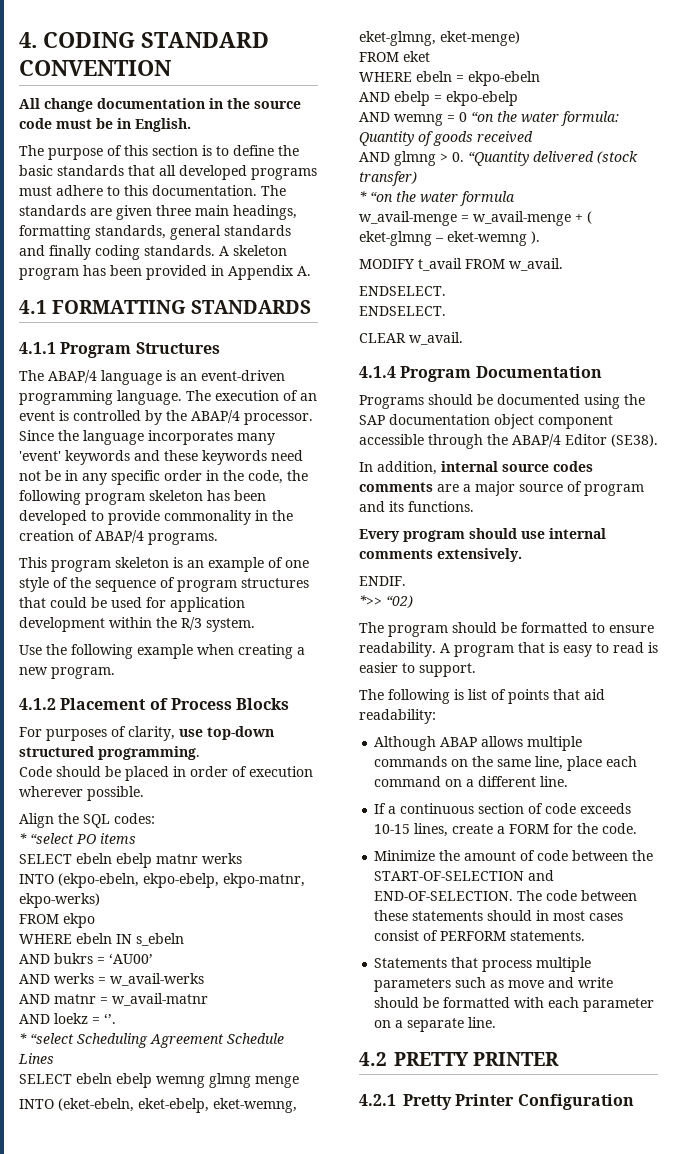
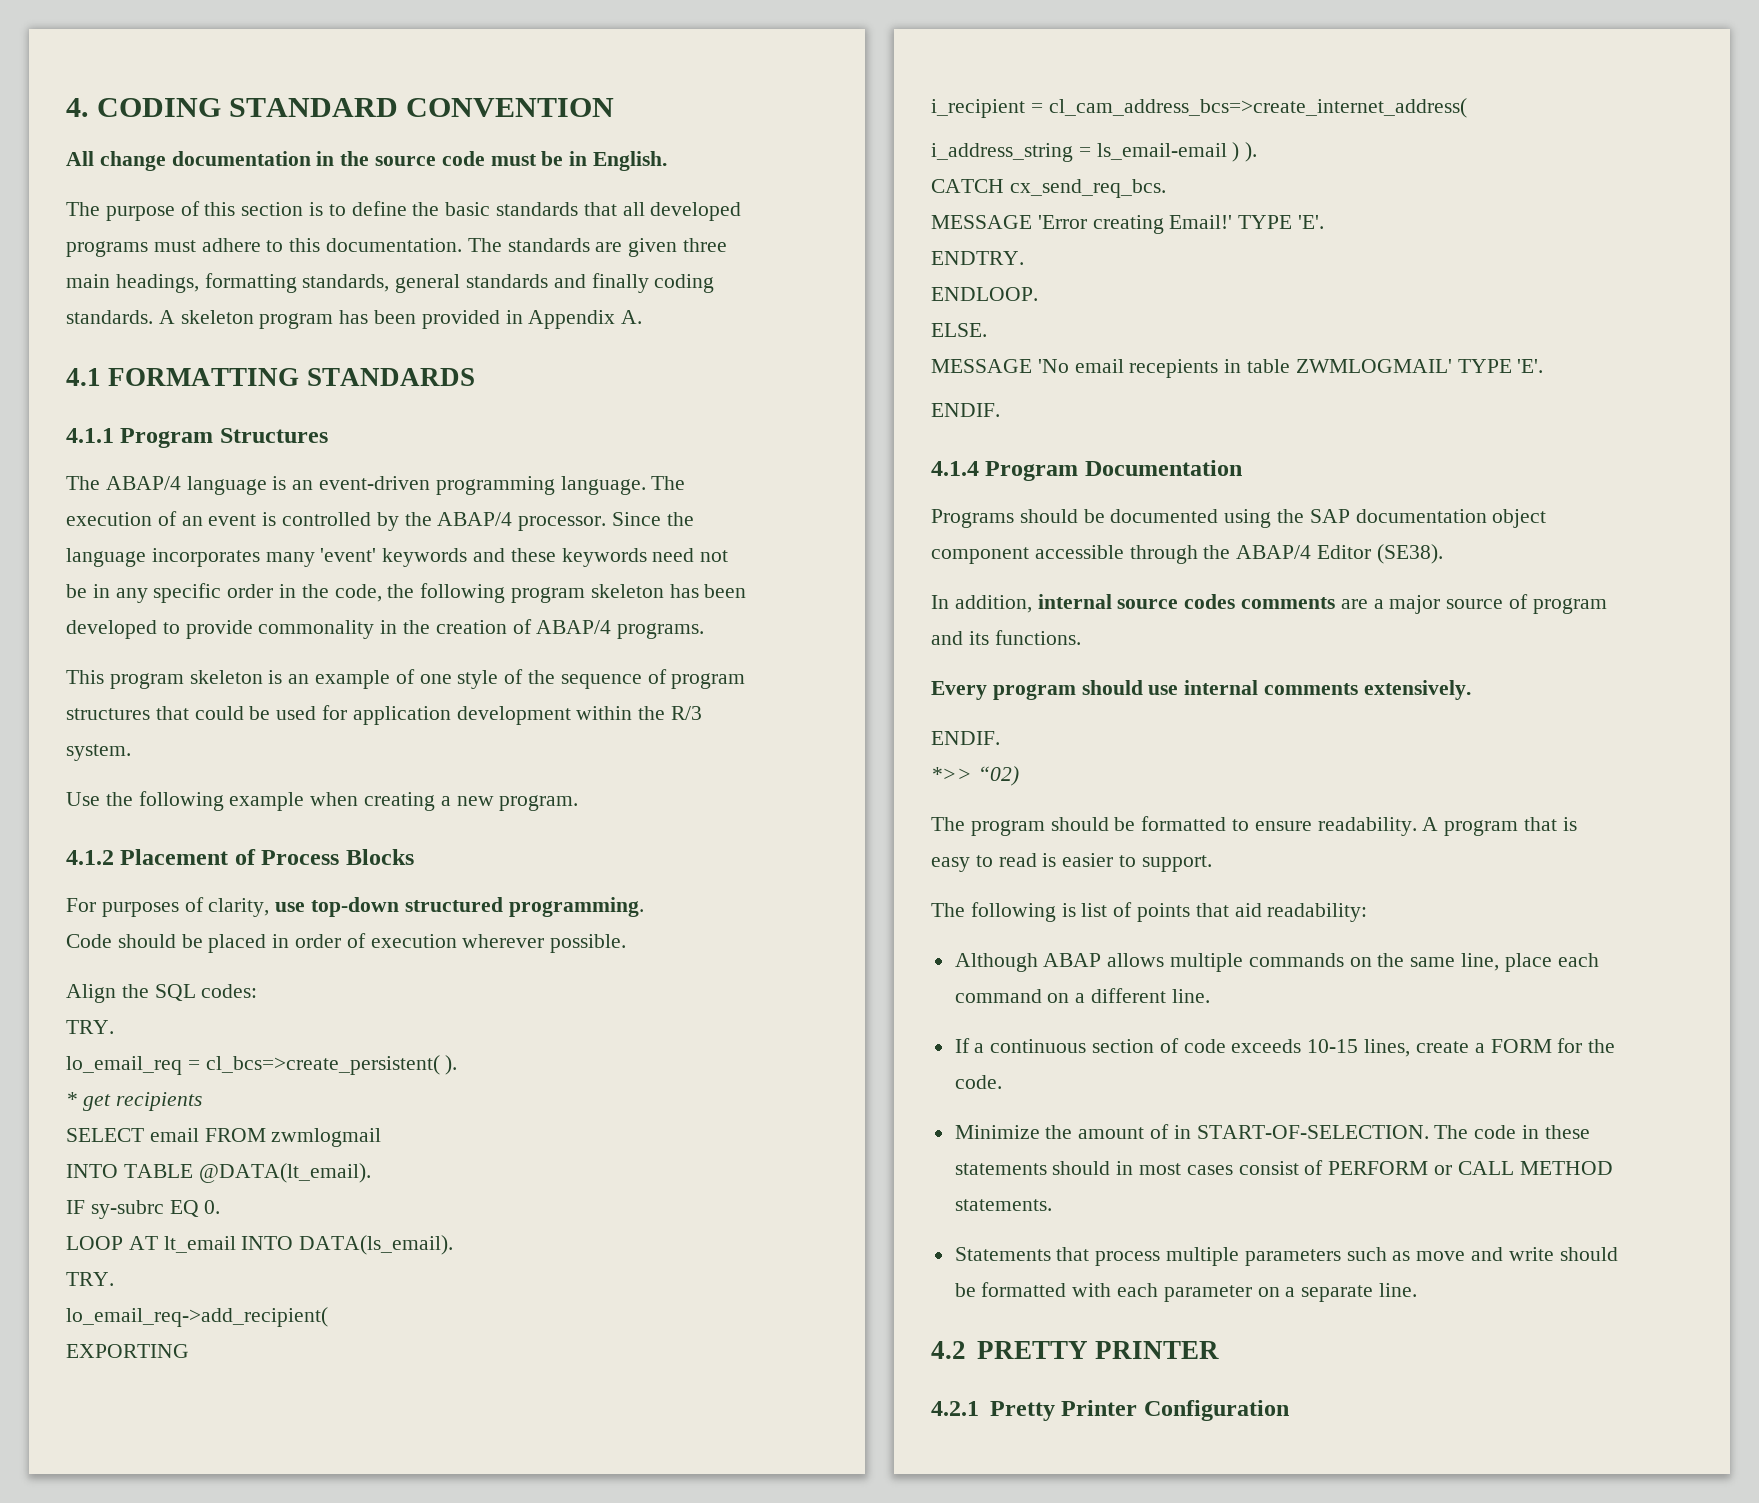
[19,833,136,844] [19,853,242,868] [19,873,305,888] [19,893,100,908] [19,913,95,928] [19,933,184,946] [19,953,153,964] [19,973,204,986] [19,993,208,1006] [19,1013,116,1024] [19,1033,284,1048] [18,1053,54,1064] [19,1073,299,1088] [19,1098,297,1113] [359,31,520,46] [359,51,430,62] [359,71,540,86] [359,91,518,106] [359,111,619,126] [359,131,533,146] [359,151,638,166] [359,171,417,186] [359,191,515,206] [359,211,592,226] [359,231,540,246] [359,258,563,271] [359,286,446,296] [359,306,446,316] [359,332,463,345] * “select PO items // SELECT ebeln ebelp matnr werks // INTO (ekpo-ebeln, ekpo-ebelp, ekpo-matnr, ekpo-werks) // FROM ekpo // WHERE ebeln IN s_ebeln // AND bukrs = ‘AU00’ // AND werks = w_avail-werks // AND matnr = w_avail-matnr // AND loekz = ‘’. // * “select Scheduling Agreement Schedule Lines // SELECT ebeln ebelp wemng glmng menge // INTO (eket-ebeln, eket-ebelp, eket-wemng, eket-glmng, eket-menge) // FROM eket // WHERE ebeln = ekpo-ebeln // AND ebelp = ekpo-ebelp // AND wemng = 0 “on the water formula: Quantity of goods received // AND glmng > 0. “Quantity delivered (stock transfer) // * “on the water formula // w_avail-menge = w_avail-menge + ( eket-glmng – eket-wemng ). // MODIFY t_avail FROM w_avail. // ENDSELECT. // ENDSELECT. // CLEAR w_avail. -> [66,1020,114,1034] [66,1055,458,1075] [66,1092,202,1111] [66,1128,382,1147] [66,1163,371,1183] [66,1200,221,1219] [66,1235,454,1255] [66,1272,114,1286] [66,1307,328,1327] [66,1344,189,1358] [931,98,1467,118] [931,142,1258,162] [931,179,1166,198] [931,215,1325,234] [931,251,1024,265] [931,287,1038,301] [931,323,987,337] [931,359,1544,378] [931,403,1000,417] TRY. // lo_email_req = cl_bcs=>create_persistent( ). // * get recipients // SELECT email FROM zwmlogmail // INTO TABLE @DATA(lt_email). // IF sy-subrc EQ 0. // LOOP AT lt_email INTO DATA(ls_email). // TRY. // lo_email_req->add_recipient( // EXPORTING // i_recipient = cl_cam_address_bcs=>create_internet_address( // i_address_string = ls_email-email ) ). // CATCH cx_send_req_bcs. // MESSAGE 'Error creating Email!' TYPE 'E'. // ENDTRY. // ENDLOOP. // ELSE. // MESSAGE 'No email recepients in table ZWMLOGMAIL' TYPE 'E'. // ENDIF.
[537,850,654,861] [374,870,555,881] [374,891,514,901] code between the START-OF-SELECTION and END-OF-SELECTION. -> [1173,1125,1429,1139] in START-OF-SELECTION.
[581,890,638,901] between -> [1522,1125,1540,1139] in
(507, 936) none -> [1434,1161,1613,1175] or CALL METHOD

